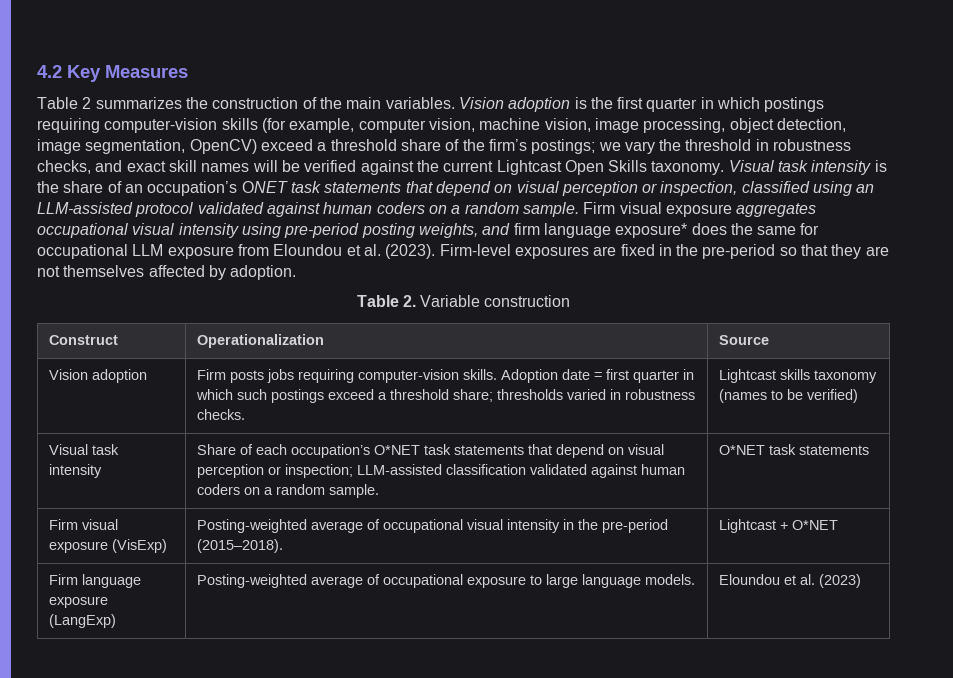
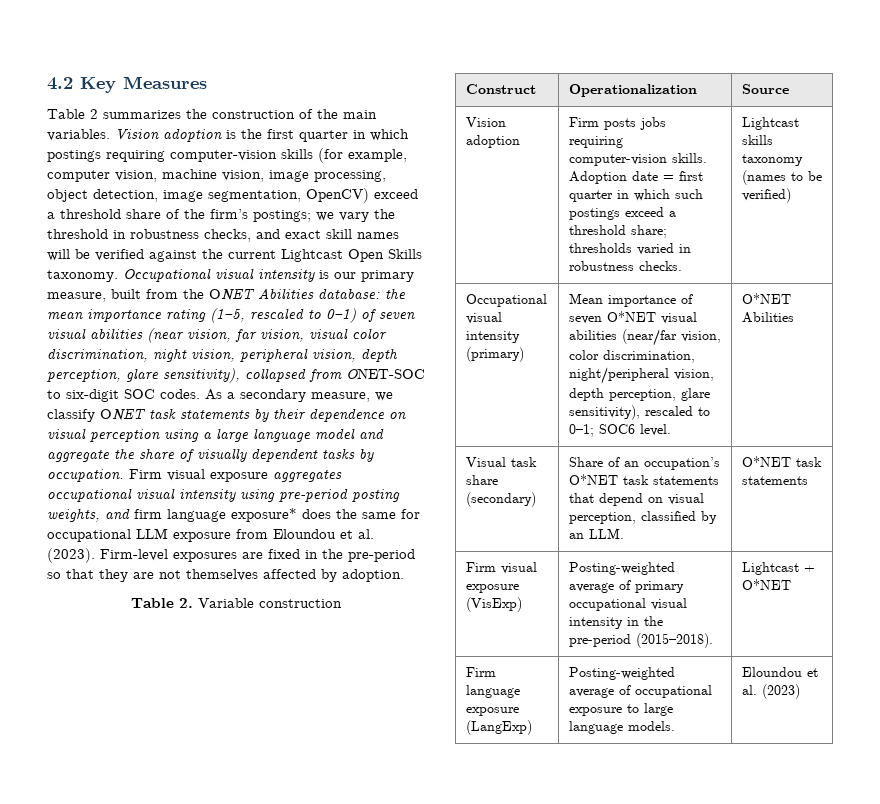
[728,160,887,175] [37,181,875,196] [37,202,579,217] Visual task intensity is the share of an occupation’s ONET task statements that depend on visual perception or inspection, classified using an LLM-assisted protocol validated against human coders on a random sample. -> [123,268,414,282] [47,288,406,302] [47,308,415,323] [47,328,387,343] [47,348,398,362] [47,368,425,383] [47,389,393,402] [47,408,406,422] [47,428,384,442] [47,448,374,462] [47,469,124,482] Occupational visual intensity is our primary measure, built from the ONET Abilities database: the mean importance rating (1–5, rescaled to 0–1) of seven visual abilities (near vision, far vision, visual color discrimination, night vision, peripheral vision, depth perception, glare sensitivity), collapsed from ONET-SOC to six-digit SOC codes. As a secondary measure, we classify ONET task statements by their dependence on visual perception using a large language model and aggregate the share of visually dependent tasks by occupation.
[49,444,120,455] [49,464,103,478] // Visual task intensity -> [465,294,547,307] [465,312,502,324] [465,331,520,343] [465,347,524,362] [568,293,693,307] [568,311,697,324] [568,329,721,346] [568,350,695,363] [568,367,714,384] [568,388,710,401] [568,405,710,420] [568,424,671,437] [741,293,791,304] [741,312,794,323] [465,457,537,467] [465,475,498,485] [465,492,536,507] // Occupational visual intensity (primary) | Mean importance of seven O*NET visual abilities (near/far vision, color discrimination, night/peripheral vision, depth perception, glare sensitivity), rescaled to 0–1; SOC6 level. | O*NET Abilities // Visual task share (secondary)
[256,444,288,455] each -> [623,461,639,467] an
[197,464,686,478] [197,484,380,498] perception or inspection; LLM-assisted classification validated against human coders on a random sample. -> [568,511,717,524] [568,528,624,539] perception, classified by an LLM.
(381, 524) none -> [634,581,684,593] primary

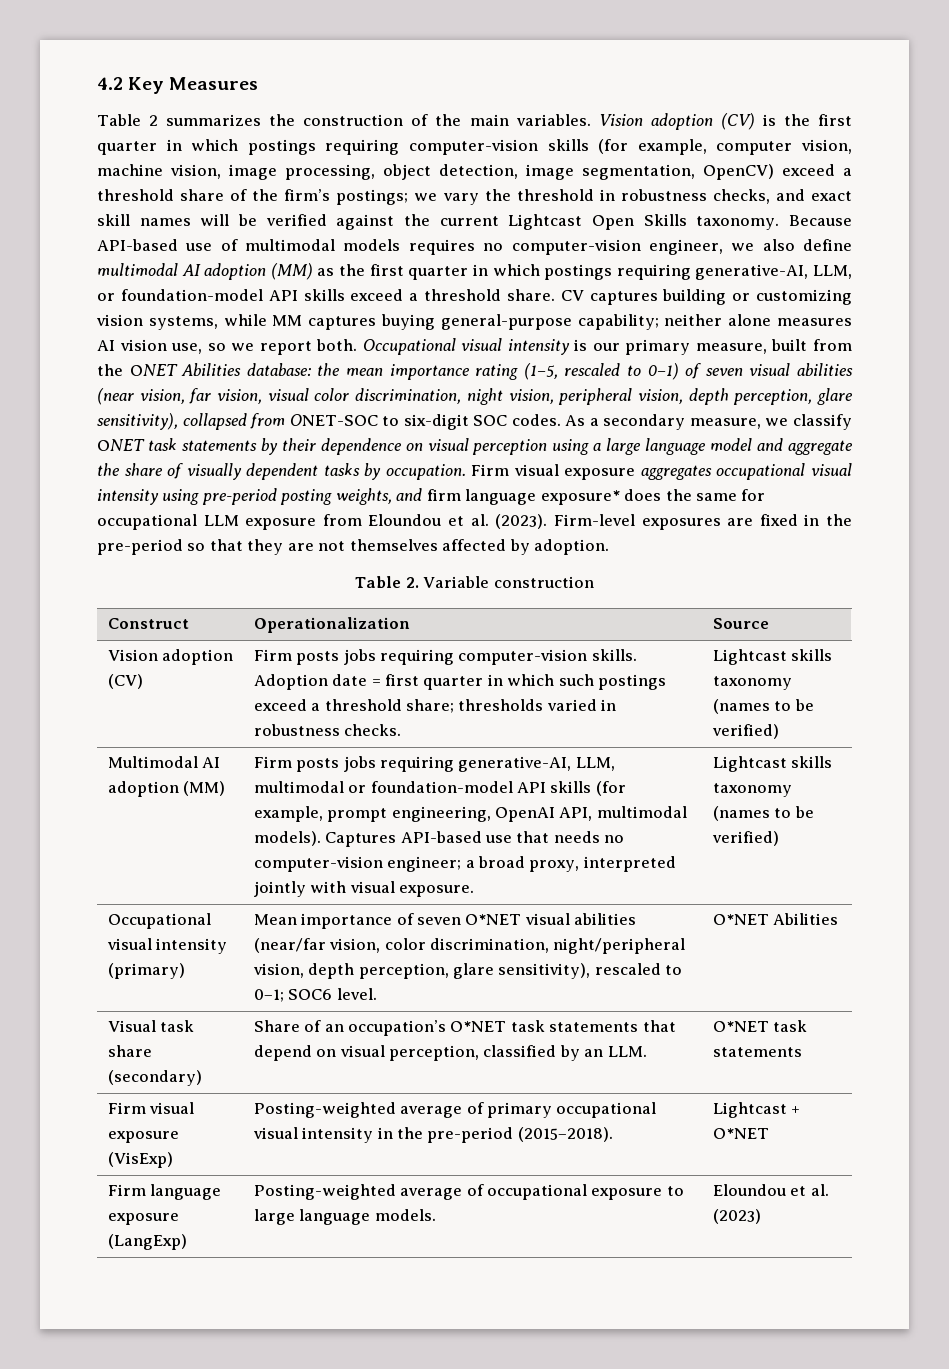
(222, 135) none -> [720,113,755,130] (CV)
(118, 276) none -> [788,215,852,226] [97,239,853,255] [97,263,853,280] [97,289,853,305] [96,314,852,330] [97,339,358,355] Because API-based use of multimodal models requires no computer-vision engineer, we also define multimodal AI adoption (MM) as the first quarter in which postings requiring generative-AI, LLM, or foundation-model API skills exceed a threshold share. CV captures building or customizing vision systems, while MM captures buying general-purpose capability; neither alone measures AI vision use, so we report both.
(520, 141) none -> [107,674,143,689] (CV)
(791, 195) none -> [107,756,221,768] [107,781,226,797] [253,756,615,772] [253,781,626,796] [253,806,687,822] [253,831,625,847] [253,856,676,872] [253,881,474,897] [712,756,833,772] [712,783,792,797] [712,806,814,821] [711,831,779,846] // Multimodal AI adoption (MM) | Firm posts jobs requiring generative-AI, LLM, multimodal or foundation-model API skills (for example, prompt engineering, OpenAI API, multimodal models). Captures API-based use that needs no computer-vision engineer; a broad proxy, interpreted jointly with visual exposure. | Lightcast skills taxonomy (names to be verified)

